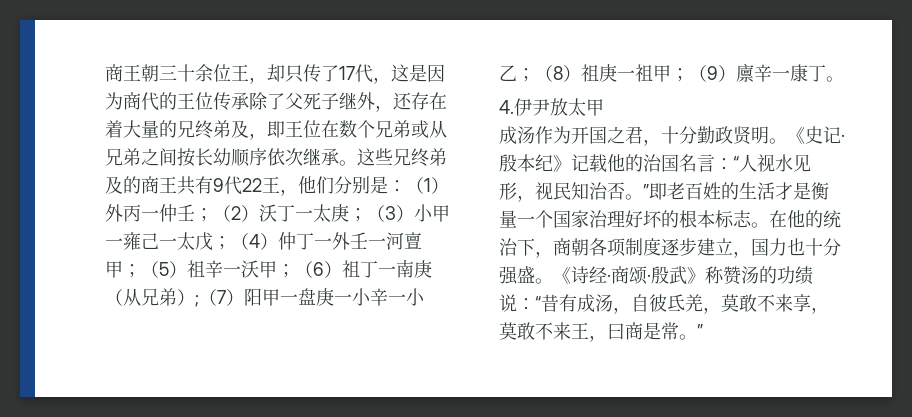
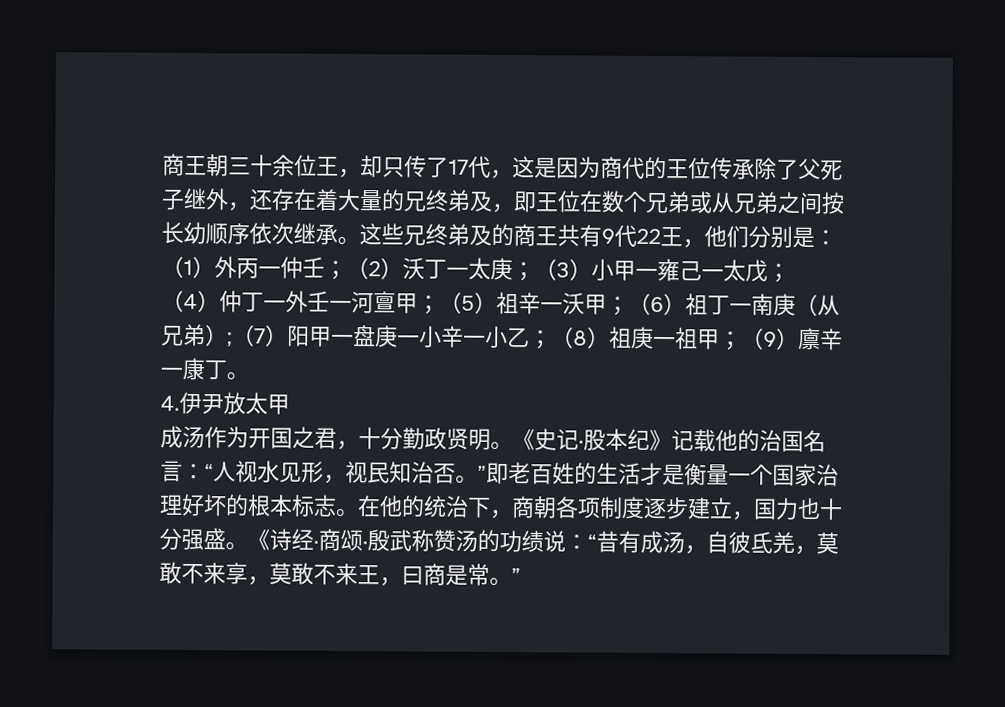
[499,154,517,172] 殷 -> [583,429,606,451] 股
[687,267,705,284] 》 -> (412, 540) none

